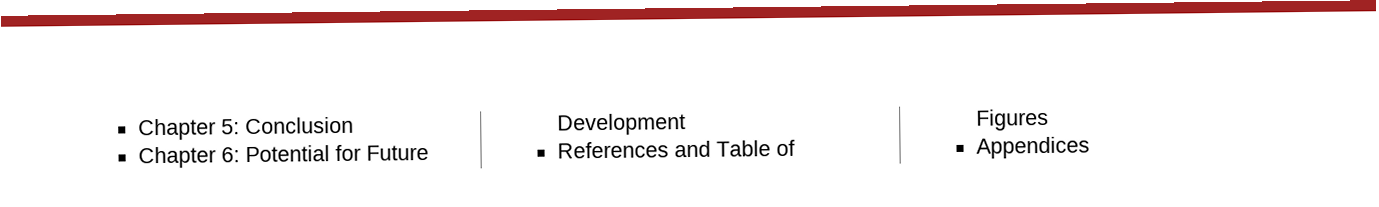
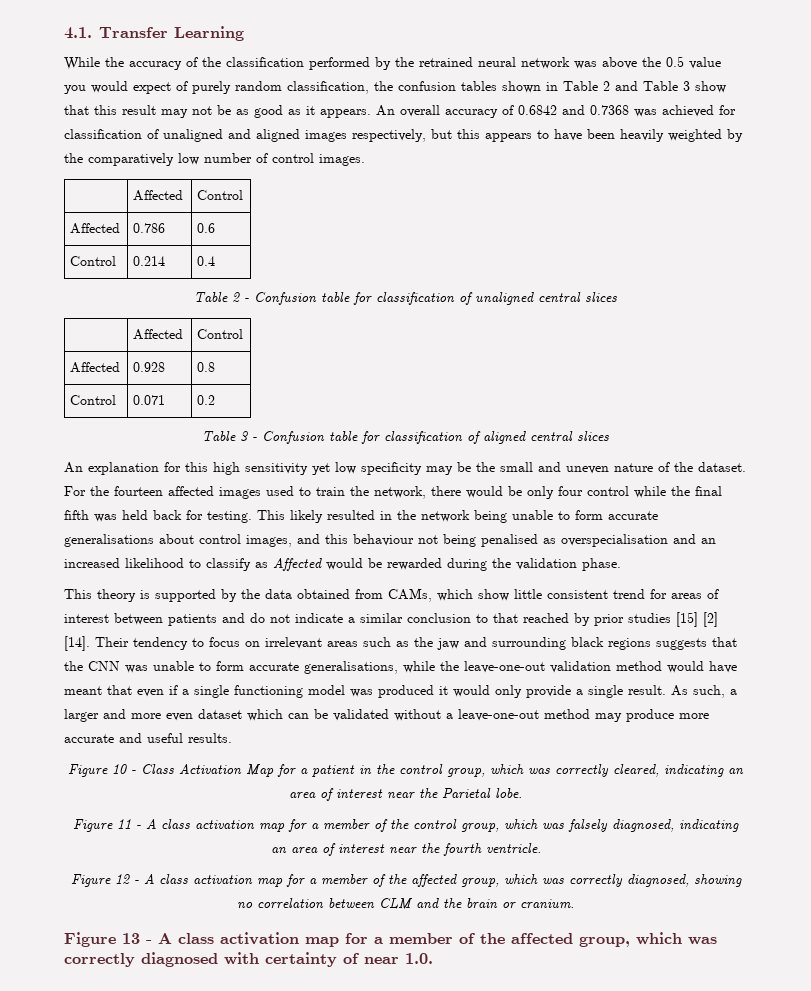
[137,116,354,141] [137,144,429,169] [556,113,686,136] [556,139,795,159] [975,108,1049,131] [975,136,1090,159] Chapter 5: Conclusion // Chapter 6: Potential for Future Development // References and Table of Figures // Appendices -> [64,26,244,41] [64,56,721,70] [64,81,726,94] [64,105,736,118] [64,129,743,142] [64,153,365,166] [133,190,184,201] [197,190,244,200] [70,223,121,234] [133,223,166,233] [197,223,216,233] [70,256,117,266] [133,256,166,266] [197,256,216,266] [194,292,617,305] [133,329,184,340] [197,329,244,339] [70,362,121,373] [133,362,166,372] [197,362,216,372] [70,395,117,405] [133,395,166,405] [197,395,216,405] [202,431,609,444] [64,462,746,475] [64,486,722,499] [64,510,658,523] [64,534,716,547] [64,558,621,571] [64,588,719,602] [64,612,718,627] [64,636,737,651] [64,661,737,674] [64,685,737,698] [64,709,709,722] [64,733,232,743] [68,764,744,777] [289,788,522,801] [73,819,739,832] [270,843,541,856] [70,874,742,887] [237,898,574,910] [64,932,717,947] [64,952,433,967] 4.1. Transfer Learning // While the accuracy of the classification performed by the retrained neural network was above the 0.5 value you would expect of purely random classification, the confusion tables shown in Table 2 and Table 3 show that this result may not be as good as it appears. An overall accuracy of 0.6842 and 0.7368 was achieved for classification of unaligned and aligned images respectively, but this appears to have been heavily weighted by the comparatively low number of control images. // | Affected | Control // Affected | 0.786 | 0.6 // Control | 0.214 | 0.4 // Table 2 - Confusion table for classification of unaligned central slices // | Affected | Control // Affected | 0.928 | 0.8 // Control | 0.071 | 0.2 // Table 3 - Confusion table for classification of aligned central slices // An explanation for this high sensitivity yet low specificity may be the small and uneven nature of the dataset. For the fourteen affected images used to train the network, there would be only four control while the final fifth was held back for testing. This likely resulted in the network being unable to form accurate generalisations about control images, and this behaviour not being penalised as overspecialisation and an increased likelihood to classify as Affected would be rewarded during the validation phase. // This theory is supported by the data obtained from CAMs, which show little consistent trend for areas of interest between patients and do not indicate a similar conclusion to that reached by prior studies [15] [2] [14]. Their tendency to focus on irrelevant areas such as the jaw and surrounding black regions suggests that the CNN was unable to form accurate generalisations, while the leave-one-out validation method would have meant that even if a single functioning model was produced it would only provide a single result. As such, a larger and more even dataset which can be validated without a leave-one-out method may produce more accurate and useful results. // Figure 10 - Class Activation Map for a patient in the control group, which was correctly cleared, indicating an area of interest near the Parietal lobe. // Figure 11 - A class activation map for a member of the control group, which was falsely diagnosed, indicating an area of interest near the fourth ventricle. // Figure 12 - A class activation map for a member of the affected group, which was correctly diagnosed, showing no correlation between CLM and the brain or cranium. // Figure 13 - A class activation map for a member of the affected group, which was correctly diagnosed with certainty of near 1.0.

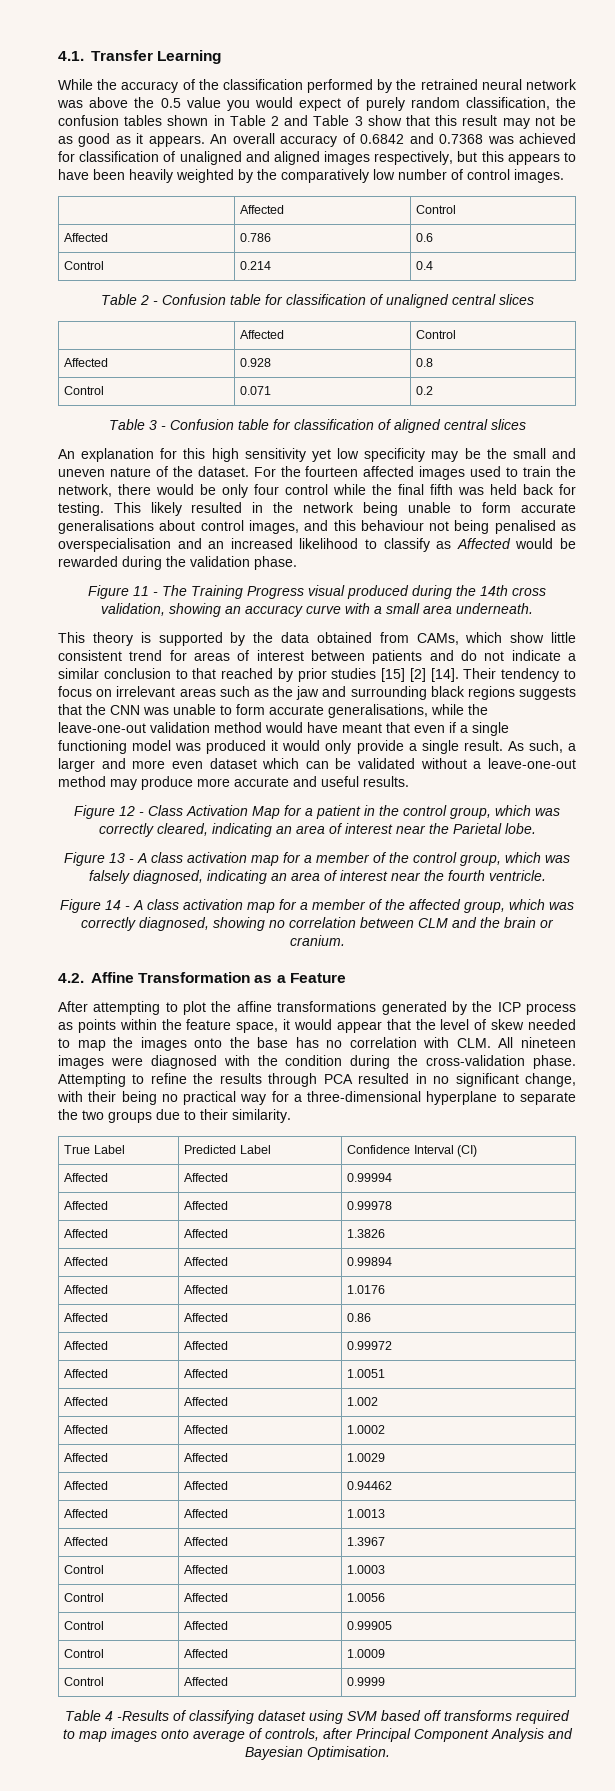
(621, 564) none -> [88,585,546,599] [101,603,533,617] // Figure 11 - The Training Progress visual produced during the 14th cross validation, showing an accuracy curve with a small area underneath.
[112,764,127,774] 10 -> [119,806,135,816] 12
[117,819,131,829] 11 -> [109,853,125,863] 13
[114,874,130,884] 12 -> [105,900,121,910] 14
[64,932,717,947] [64,952,433,967] Figure 13 - A class activation map for a member of the affected group, which was correctly diagnosed with certainty of near 1.0. -> [58,972,346,983] [58,1001,576,1015] [58,1019,576,1033] [58,1037,577,1051] [58,1055,577,1069] [58,1073,576,1087] [57,1091,576,1105] [58,1109,291,1123] [64,1145,125,1154] [184,1145,271,1154] [347,1145,478,1157] [64,1173,109,1182] [184,1173,229,1182] [347,1173,393,1182] [64,1201,109,1210] [184,1201,229,1210] [347,1201,393,1210] [64,1229,109,1238] [184,1229,229,1238] [347,1229,386,1238] [64,1257,109,1266] [184,1257,229,1266] [347,1257,393,1266] [64,1285,109,1294] [184,1285,229,1294] [347,1285,386,1294] [64,1313,109,1322] [184,1313,229,1322] [347,1313,372,1322] [64,1341,109,1350] [184,1341,229,1350] [347,1341,393,1350] [64,1369,109,1378] [184,1369,229,1378] [347,1369,386,1378] [64,1397,109,1406] [184,1397,229,1406] [347,1397,379,1406] [64,1425,109,1434] [184,1425,229,1434] [347,1425,386,1434] [64,1453,109,1462] [184,1453,229,1462] [347,1453,386,1462] [64,1481,109,1490] [184,1481,229,1490] [347,1481,393,1490] [64,1509,109,1518] [184,1509,229,1518] [347,1509,386,1518] [64,1537,109,1546] [184,1537,229,1546] [347,1537,386,1546] [64,1565,105,1574] [184,1565,229,1574] [347,1565,386,1574] [64,1593,105,1602] [184,1593,229,1602] [347,1593,386,1602] [64,1621,105,1630] [184,1621,229,1630] [347,1621,393,1630] [64,1649,105,1658] [184,1649,229,1658] [347,1649,386,1658] [64,1677,105,1686] [184,1677,229,1686] [347,1677,386,1686] [65,1710,570,1724] [62,1728,573,1742] [244,1746,390,1760] 4.2. Affine Transformation as a Feature // After attempting to plot the affine transformations generated by the ICP process as points within the feature space, it would appear that the level of skew needed to map the images onto the base has no correlation with CLM. All nineteen images were diagnosed with the condition during the cross-validation phase. Attempting to refine the results through PCA resulted in no significant change, with their being no practical way for a three-dimensional hyperplane to separate the two groups due to their similarity. // True Label | Predicted Label | Confidence Interval (CI) // Affected | Affected | 0.99994 // Affected | Affected | 0.99978 // Affected | Affected | 1.3826 // Affected | Affected | 0.99894 // Affected | Affected | 1.0176 // Affected | Affected | 0.86 // Affected | Affected | 0.99972 // Affected | Affected | 1.0051 // Affected | Affected | 1.002 // Affected | Affected | 1.0002 // Affected | Affected | 1.0029 // Affected | Affected | 0.94462 // Affected | Affected | 1.0013 // Affected | Affected | 1.3967 // Control | Affected | 1.0003 // Control | Affected | 1.0056 // Control | Affected | 0.99905 // Control | Affected | 1.0009 // Control | Affected | 0.9999 // Table 4 -Results of classifying dataset using SVM based off transforms required to map images onto average of controls, after Principal Component Analysis and Bayesian Optimisation.

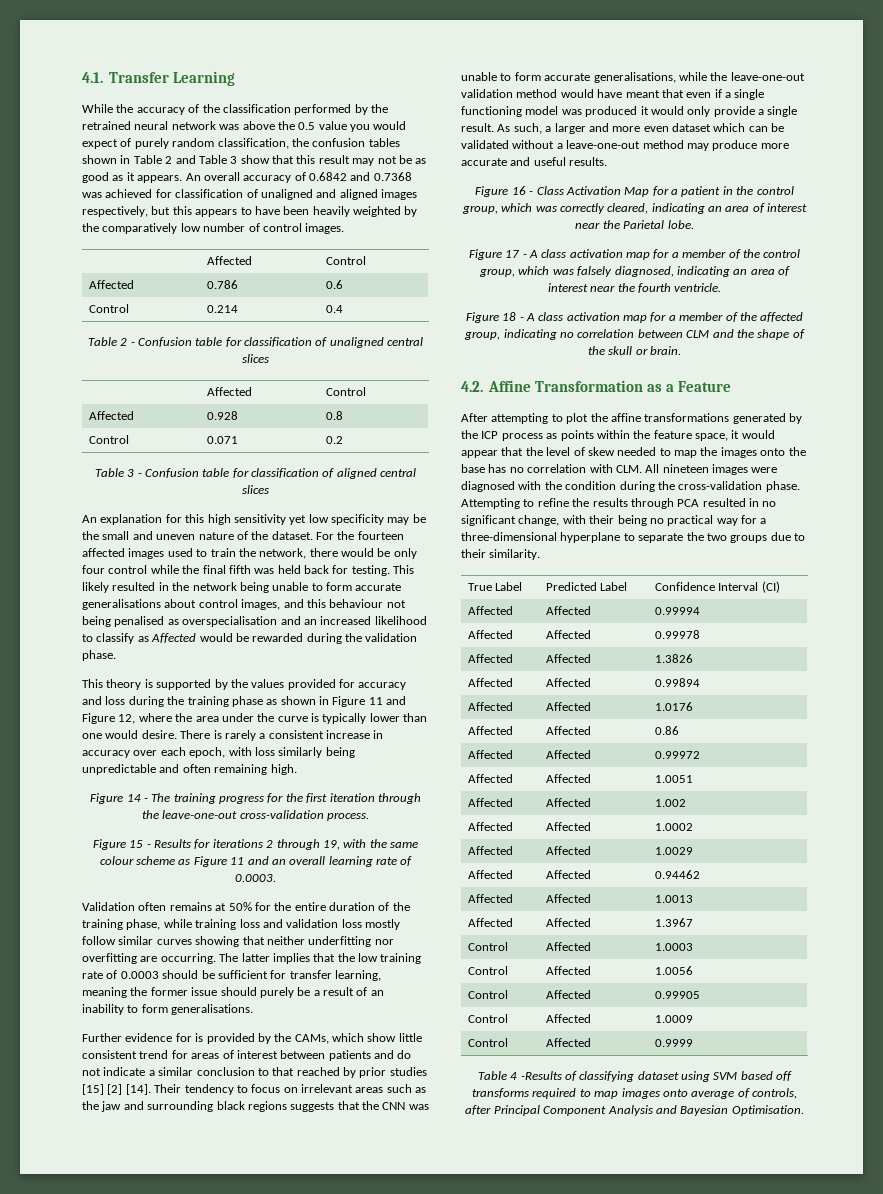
[88,585,546,599] [101,603,533,617] // Figure 11 - The Training Progress visual produced during the 14th cross validation, showing an accuracy curve with a small area underneath. -> (116, 655) none
[281,632,409,643] data obtained from -> [251,679,407,690] [82,696,407,707] [82,713,428,724] [82,730,384,741] [82,747,355,758] [82,764,297,775] [90,793,421,804] [141,810,370,821] [92,839,419,850] [99,856,413,867] [235,874,276,882] [82,902,410,911] [82,919,400,930] [82,936,394,947] [82,953,422,964] [82,970,381,981] [82,987,384,998] [82,1004,254,1015] [82,1033,292,1044] values provided for accuracy and loss during the training phase as shown in Figure 11 and Figure 12, where the area under the curve is typically lower than one would desire. There is rarely a consistent increase in accuracy over each epoch, with loss similarly being unpredictable and often remaining high. // Figure 14 - The training progress for the first iteration through the leave-one-out cross-validation process. // Figure 15 - Results for iterations 2 through 19, with the same colour scheme as Figure 11 and an overall learning rate of 0.0003. // Validation often remains at 50% for the entire duration of the training phase, while training loss and validation loss mostly follow similar curves showing that neither underfitting nor overfitting are occurring. The latter implies that the low training rate of 0.0003 should be sufficient for transfer learning, meaning the former issue should purely be a result of an inability to form generalisations. // Further evidence for is provided by the
[119,806,135,816] 12 -> [511,186,526,195] 16
[109,853,125,863] 13 -> [505,250,520,258] 17
[105,900,121,910] 14 -> [502,312,517,321] 18
[509,899,574,910] [81,917,265,931] which was correctly diagnosed, showing -> [503,329,557,340] indicating
[504,917,554,928] [289,935,345,946] brain or cranium. -> [757,329,805,340] [587,346,682,355] shape of the skull or brain.

